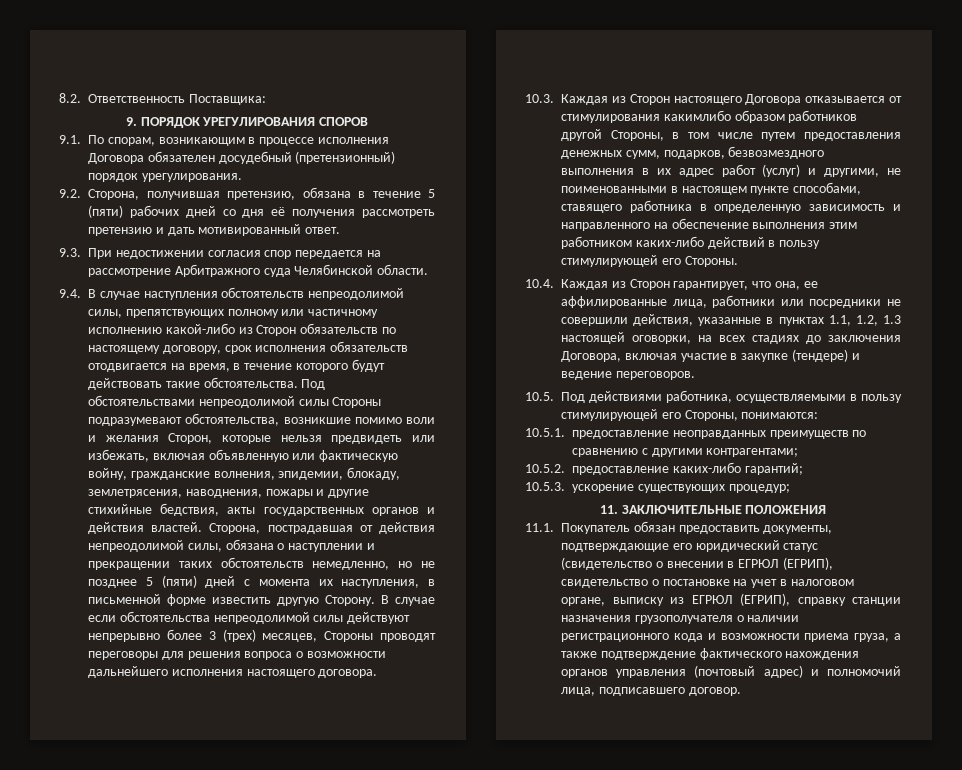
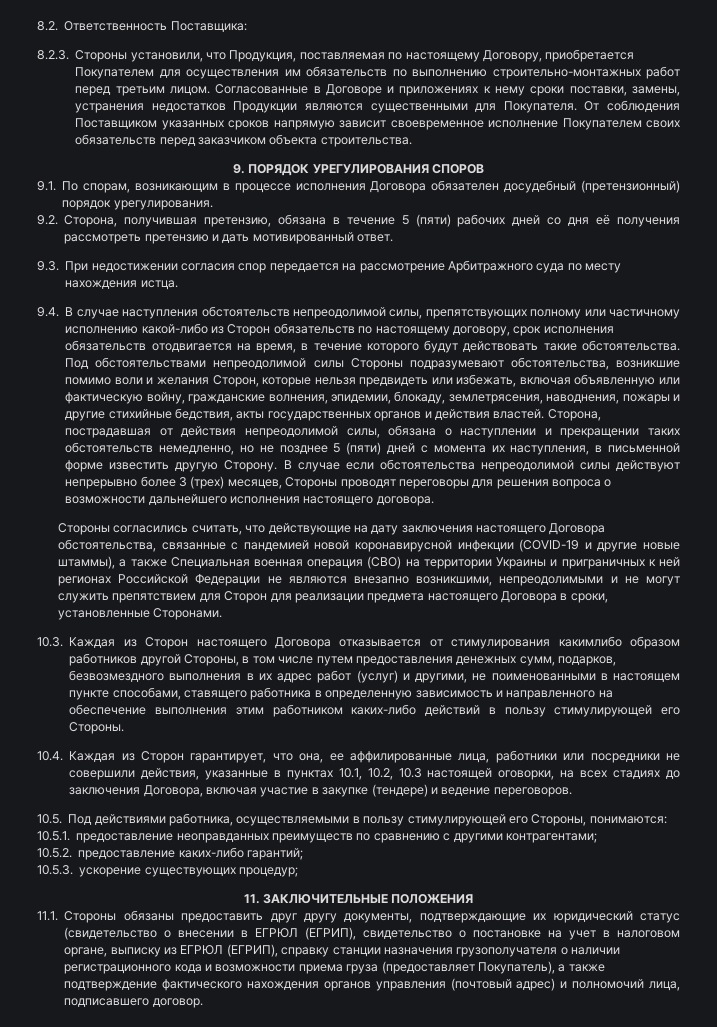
(266, 99) none -> [37,49,635,62] [75,66,680,79] [75,84,680,96] [75,100,680,113] [75,118,680,130] [75,134,412,147] // 8.2.3. Стороны установили, что Продукция, поставляемая по настоящему Договору, приобретается Покупателем для осуществления им обязательств по выполнению строительно-монтажных работ перед третьим лицом. Согласованные в Договоре и приложениях к нему сроки поставки, замены, устранения недостатков Продукции являются существенными для Покупателя. От соблюдения Поставщиком указанных сроков напрямую зависит своевременное исполнение Покупателем своих обязательств перед заказчиком объекта строительства.
[294,264,429,275] Челябинской области. -> [567,263,621,273] [65,280,178,290] по месту нахождения истца.
(378, 673) none -> [58,523,606,535] [58,539,681,552] [58,556,680,569] [58,574,680,586] [58,591,608,603] [58,608,223,620] // Стороны согласились считать, что действующие на дату заключения настоящего Договора обстоятельства, связанные с пандемией новой коронавирусной инфекции (COVID-19 и другие новые штаммы), а также Специальная военная операция (СВО) на территории Украины и приграничных к ней регионах Российской Федерации не являются внезапно возникшими, непреодолимыми и не могут служить препятствием для Сторон для реализации предмета настоящего Договора в сроки, установленные Сторонами.
[828,315,901,326] 1.1, 1.2, 1.3 -> [338,768,422,780] 10.1, 10.2, 10.3
[561,521,760,534] Покупатель обязан предоставить -> [64,910,337,923] Стороны обязаны предоставить друг другу
[672,543,692,550] его -> [533,913,547,920] их
[854,633,890,642] груза, -> [346,961,555,974] груза (предоставляет Покупатель),

